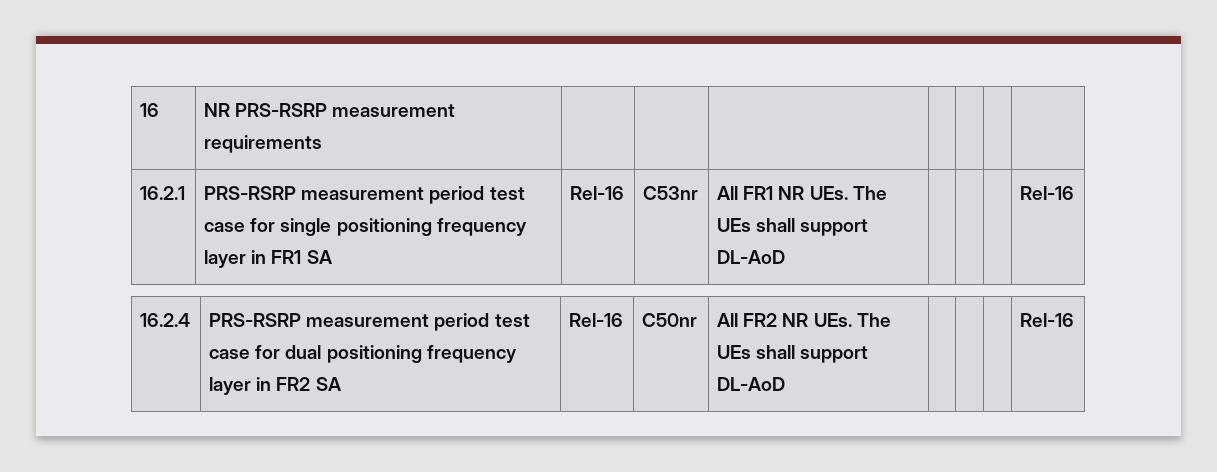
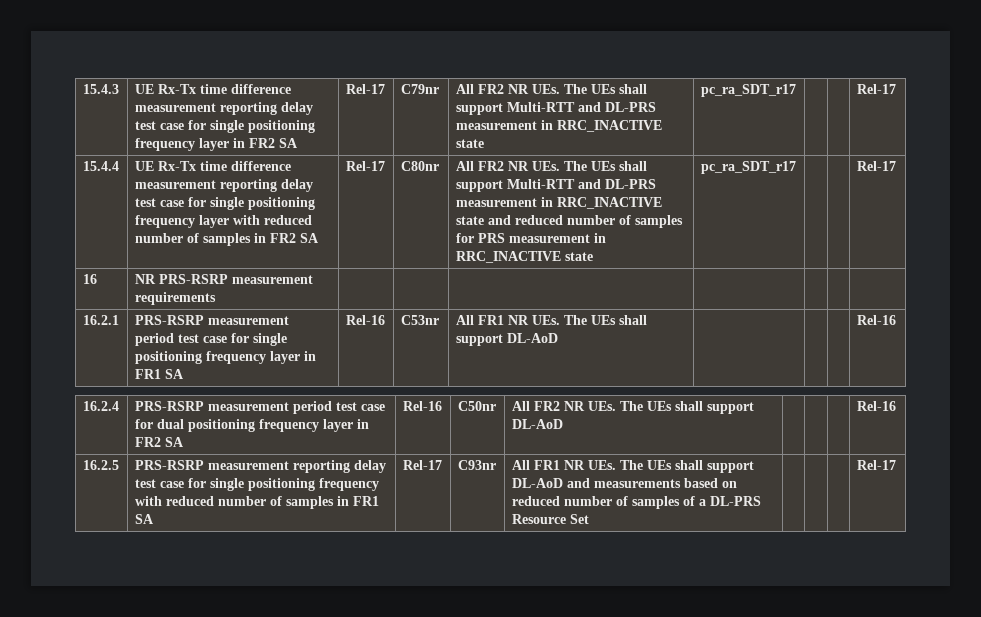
(140, 110) none -> [82,84,119,94] [134,84,291,94] [134,102,313,115] [134,120,315,133] [134,138,298,151] [345,84,385,94] [400,84,439,94] [455,84,647,94] [455,102,656,115] [455,120,662,132] [455,139,484,148] [700,84,796,97] [856,84,896,94] [82,161,119,171] [134,161,291,171] [134,179,313,192] [134,197,315,210] [134,215,312,228] [134,233,319,246] [345,161,385,171] [400,161,439,171] [455,161,647,171] [455,179,656,192] [455,197,662,209] [455,215,683,228] [455,233,606,243] [455,251,593,263] [700,161,796,174] [856,161,896,171] 15.4.3 | UE Rx-Tx time difference measurement reporting delay test case for single positioning frequency layer in FR2 SA | Rel-17 | C79nr | All FR2 NR UEs. The UEs shall support Multi-RTT and DL-PRS measurement in RRC_INACTIVE state | pc_ra_SDT_r17 | | | Rel-17 // 15.4.4 | UE Rx-Tx time difference measurement reporting delay test case for single positioning frequency layer with reduced number of samples in FR2 SA | Rel-17 | C80nr | All FR2 NR UEs. The UEs shall support Multi-RTT and DL-PRS measurement in RRC_INACTIVE state and reduced number of samples for PRS measurement in RRC_INACTIVE state | pc_ra_SDT_r17 | | | Rel-17 //
(1075, 320) none -> [82,460,119,470] [134,460,386,473] [134,478,379,491] [134,496,379,509] [134,514,154,524] [402,460,442,470] [457,460,496,470] [511,460,754,473] [511,478,737,488] [511,496,761,509] [511,514,589,524] [856,460,896,470] // 16.2.5 | PRS-RSRP measurement reporting delay test case for single positioning frequency with reduced number of samples in FR1 SA | Rel-17 | C93nr | All FR1 NR UEs. The UEs shall support DL-AoD and measurements based on reduced number of samples of a DL-PRS Resource Set | | | | Rel-17

